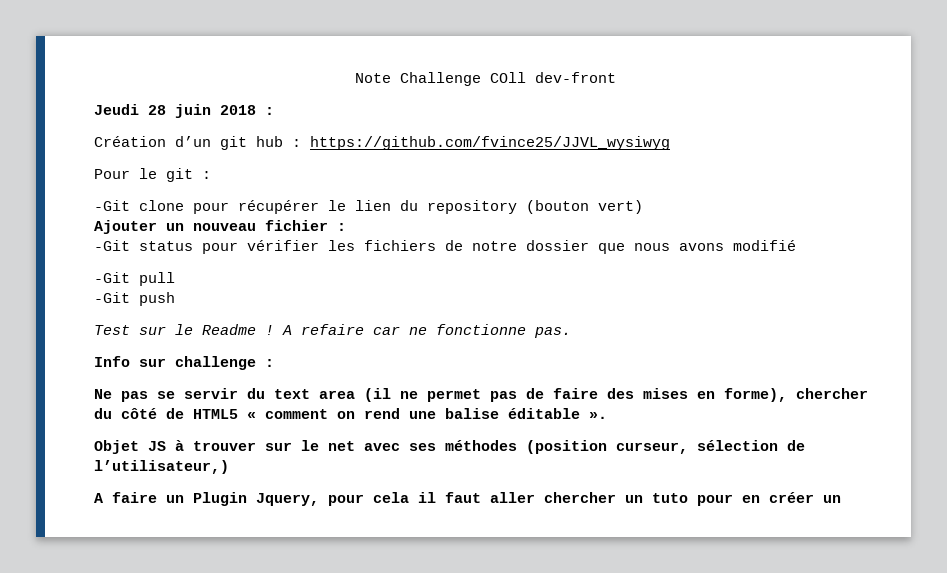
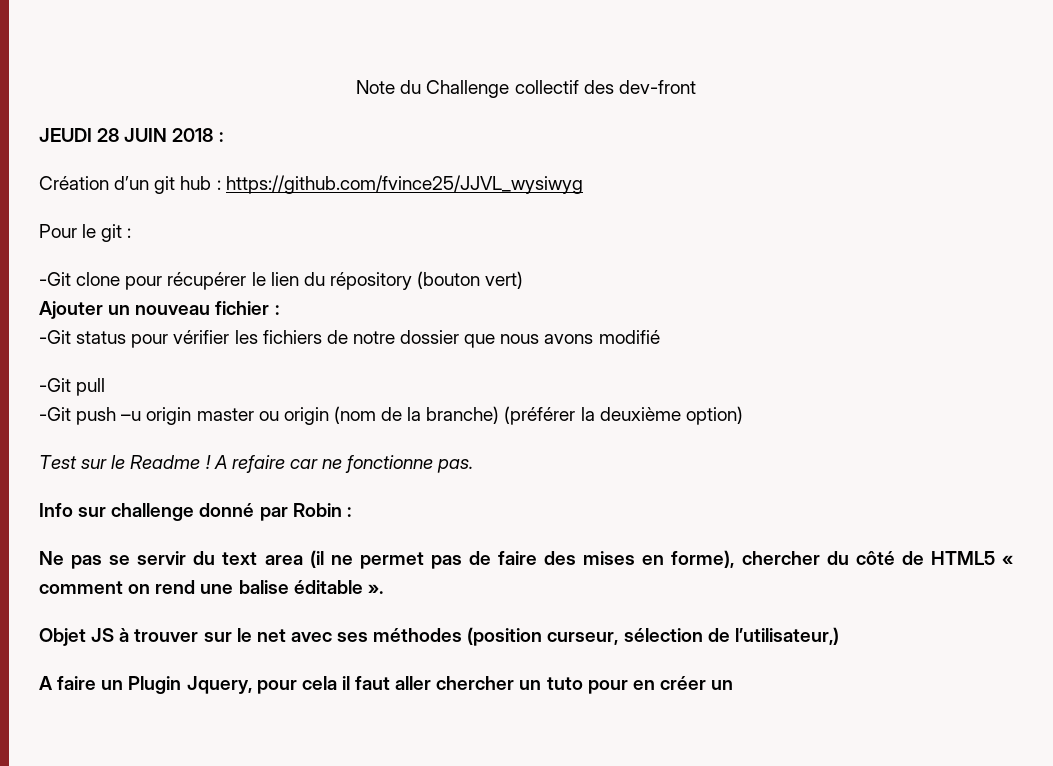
[399,72,616,86] [94,104,211,118] Challenge COll dev-front // Jeudi 28 juin -> [400,80,696,98] [39,128,168,142] du Challenge collectif des dev-front // JEUDI 28 JUIN
[427,200,517,214] repository -> [329,272,412,290] répository
(175, 299) none -> [121,406,743,425] –u origin master ou origin (nom de la branche) (préférer la deuxième option)
(256, 363) none -> [199,503,342,521] donné par Robin

